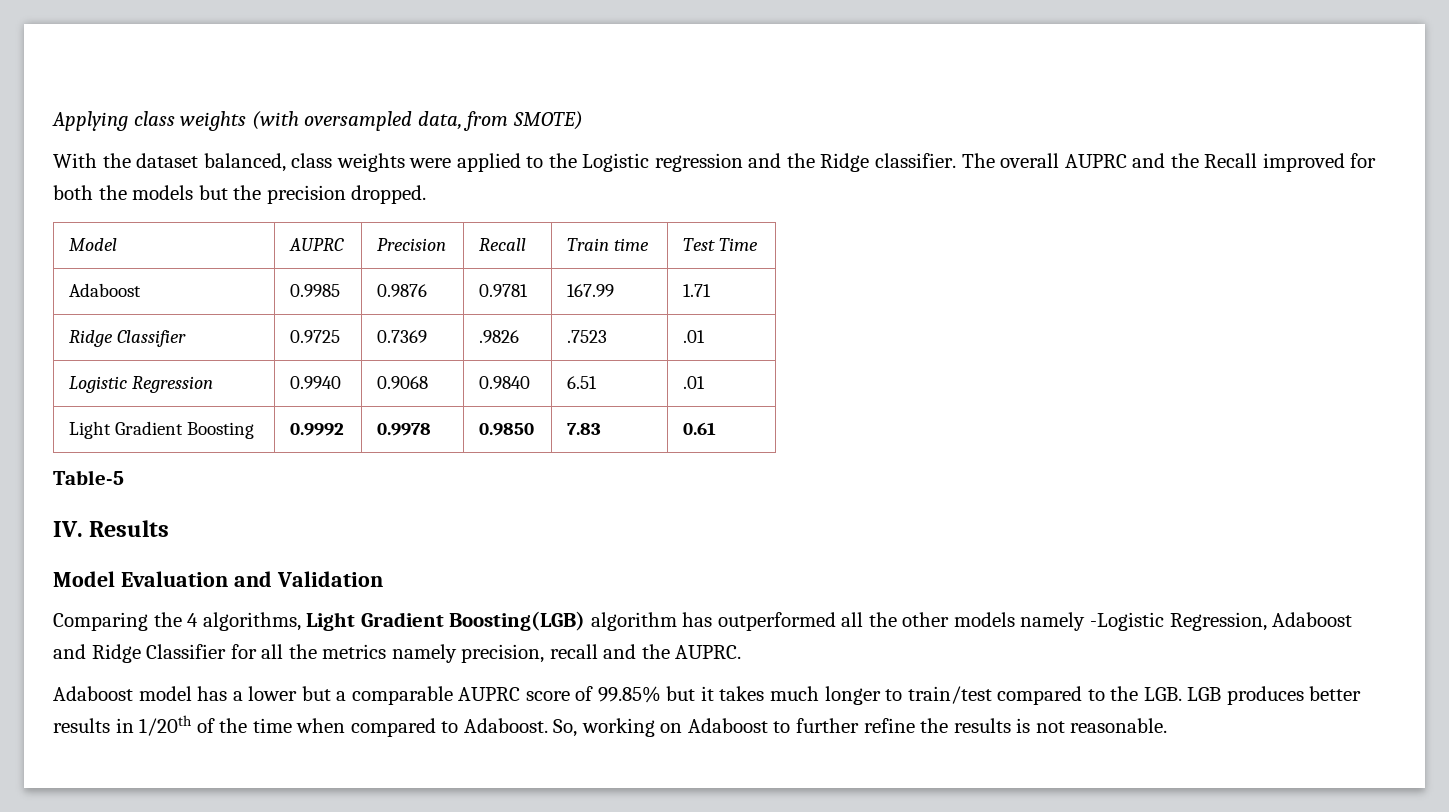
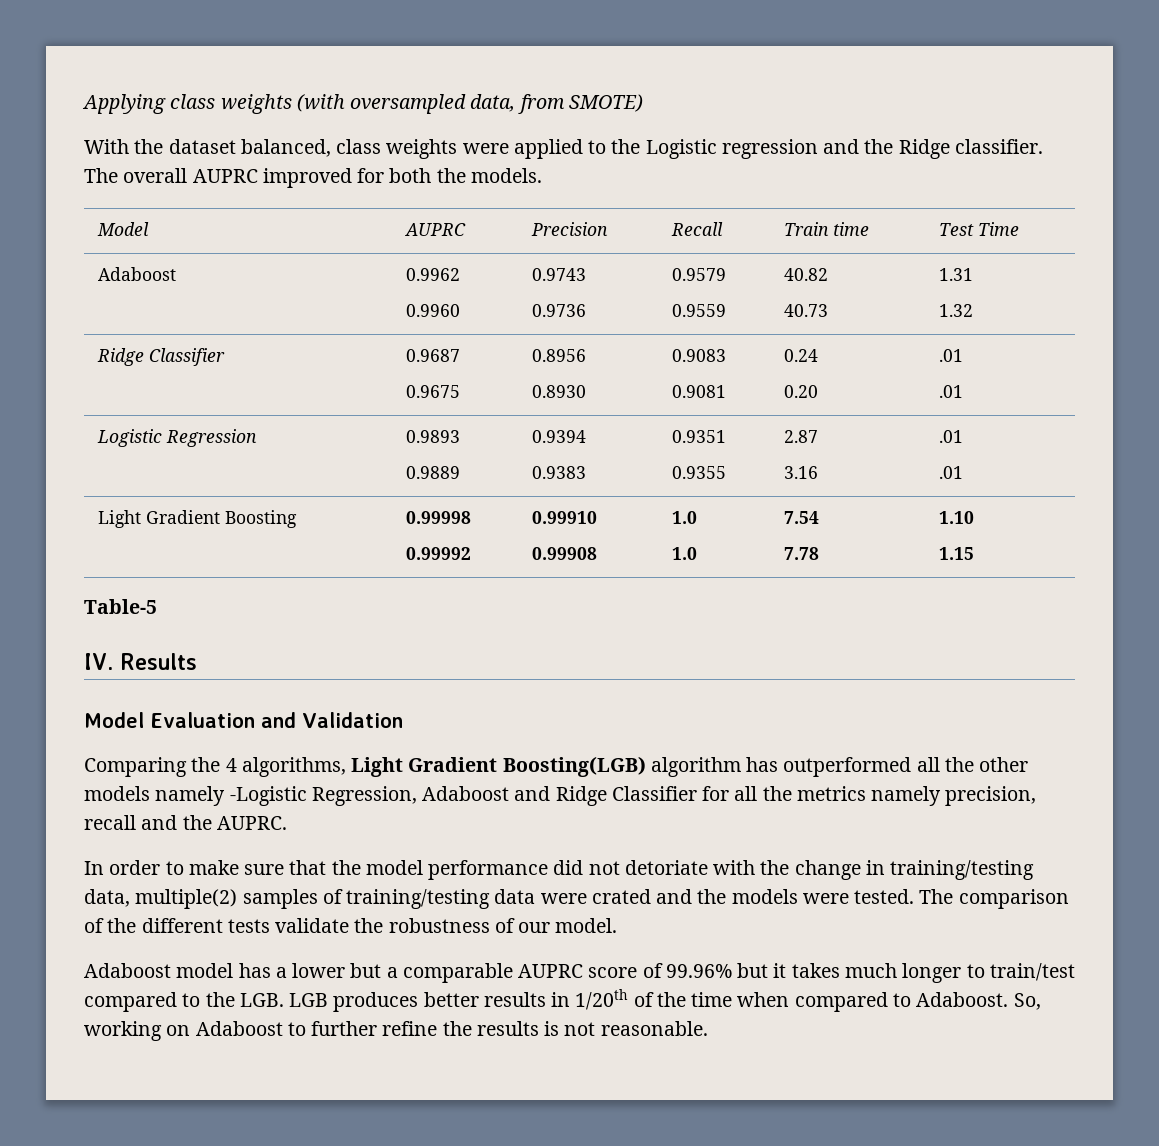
[1132,153,1258,168] and the Recall -> (258, 176) none
[132,185,427,204] models but the precision dropped. -> [470,168,542,183] models.
[290,284,341,297] [377,284,428,297] [479,284,529,297] [567,284,615,297] [683,284,712,297] [69,330,187,347] [290,330,341,343] [377,330,428,343] [479,330,520,343] [567,330,608,343] [683,330,706,343] 0.9985 | 0.9876 | 0.9781 | 167.99 | 1.71 // Ridge Classifier | 0.9725 | 0.7369 | .9826 | .7523 | .01 -> [406,268,461,281] [406,304,461,317] [532,268,587,281] [532,304,587,317] [672,268,727,281] [672,304,727,317] [784,268,829,281] [784,304,829,317] [939,268,974,281] [939,304,974,317] [97,348,226,366] [406,349,461,362] [406,385,461,398] [532,349,587,362] [532,385,587,398] [672,349,727,362] [672,385,727,398] [784,349,819,362] [784,385,819,398] [939,349,964,362] [939,385,964,398] 0.9962 // 0.9960 | 0.9743 // 0.9736 | 0.9579 // 0.9559 | 40.82 // 40.73 | 1.31 // 1.32 // Ridge Classifier | 0.9687 // 0.9675 | 0.8956 // 0.8930 | 0.9083 // 0.9081 | 0.24 // 0.20 | .01 // .01
[290,376,342,389] [377,376,429,389] [479,376,531,389] [567,376,598,389] [683,376,706,389] 0.9940 | 0.9068 | 0.9840 | 6.51 | .01 -> [406,430,461,443] [406,466,461,479] [532,430,587,443] [532,466,587,479] [672,430,727,443] [672,466,727,479] [784,430,819,443] [784,466,819,479] [939,430,964,443] [939,466,964,479] 0.9893 // 0.9889 | 0.9394 // 0.9383 | 0.9351 // 0.9355 | 2.87 // 3.16 | .01 // .01
[290,423,345,436] [377,423,432,436] [479,423,535,436] [567,423,602,435] [683,422,717,435] 0.9992 | 0.9978 | 0.9850 | 7.83 | 0.61 -> [406,511,472,524] [406,547,472,560] [532,511,598,524] [532,547,598,560] [672,511,698,524] [672,547,698,560] [784,511,820,524] [784,547,820,560] [939,511,975,524] [939,547,975,560] 0.99998 // 0.99992 | 0.99910 // 0.99908 | 1.0 // 1.0 | 7.54 // 7.78 | 1.10 // 1.15
(742, 652) none -> [84,860,1035,880] [84,889,1069,909] [84,918,618,933] // In order to make sure that the model performance did not detoriate with the change in training/testing data, multiple(2) samples of training/testing data were crated and the models were tested. The comparison of the different tests validate the robustness of our model.
[597,686,661,703] 99.85% -> [665,964,732,978] 99.96%

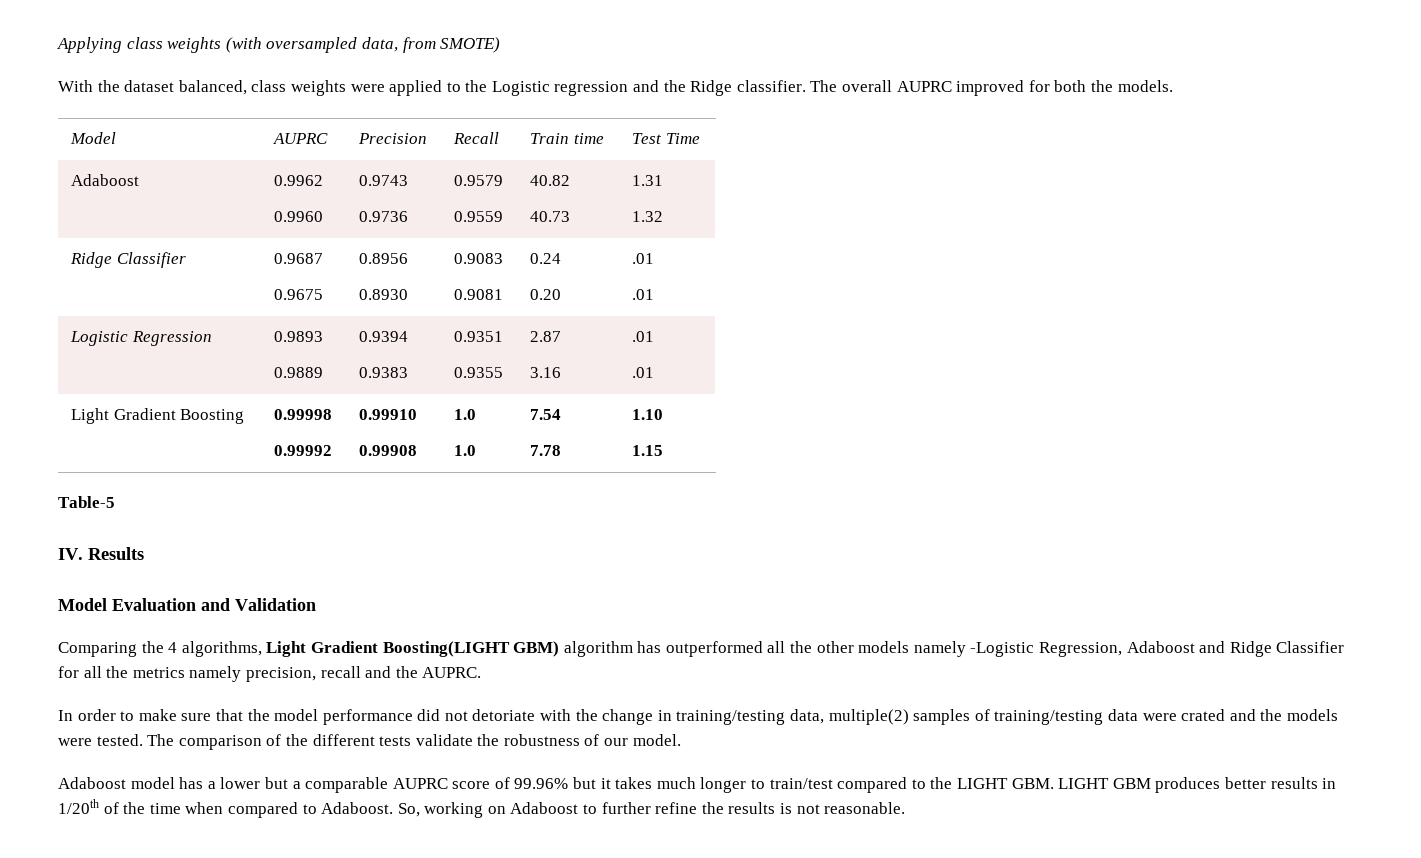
[502,756,646,777] Boosting(LGB) -> [382,641,560,657] Boosting(LIGHT GBM)
[239,993,329,1007] LGB. LGB -> [956,778,1151,789] LIGHT GBM. LIGHT GBM

